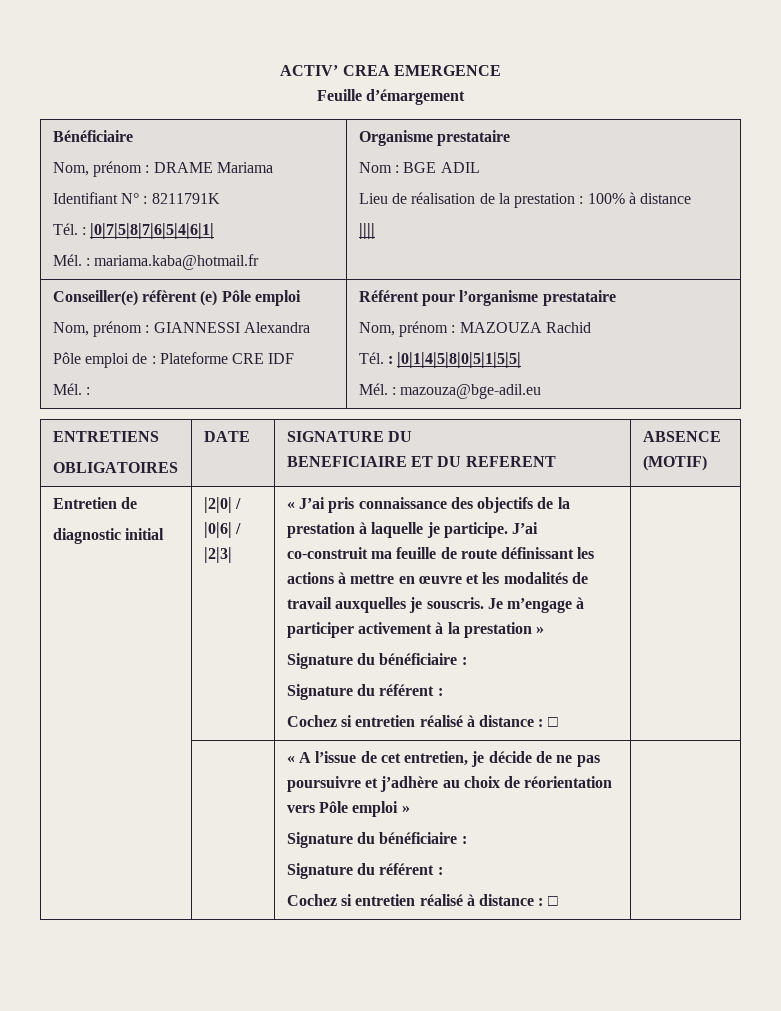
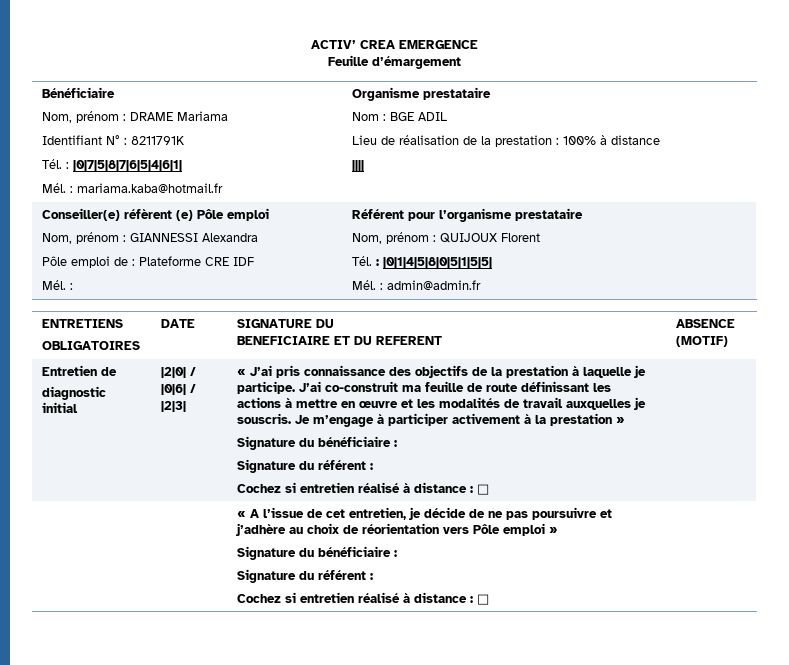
[459,322,591,333] MAZOUZA Rachid -> [439,233,540,243] QUIJOUX Florent
[400,384,542,399] mazouza@bge-adil.eu -> [386,280,481,290] admin@admin.fr

